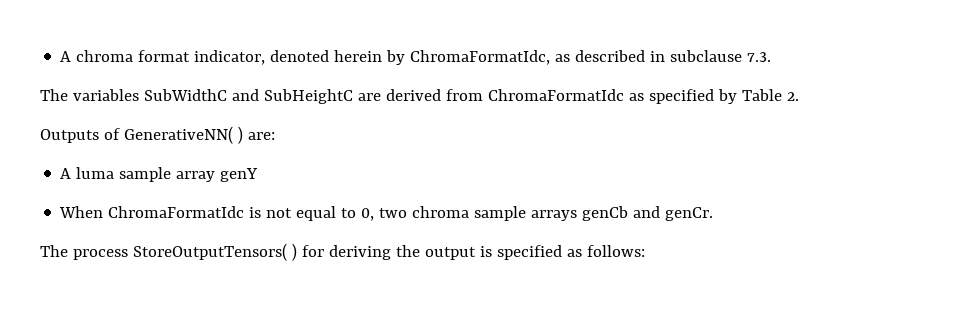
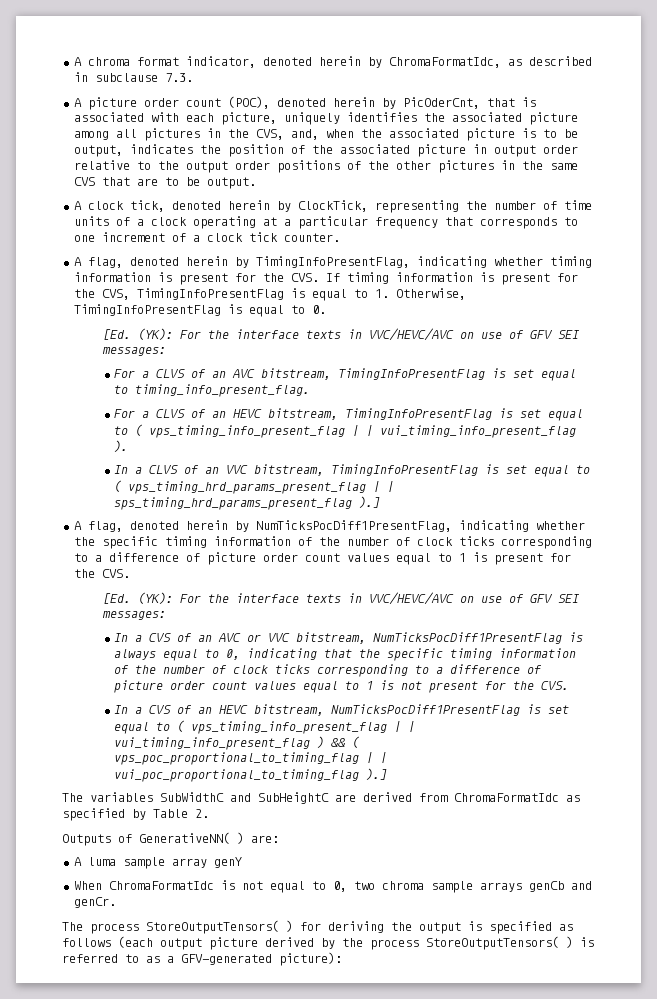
(772, 57) none -> [73,96,536,110] [73,112,578,125] [73,128,578,141] [73,144,578,157] [73,160,578,173] [73,177,256,189] [73,200,592,213] [73,216,578,229] [73,232,340,242] [73,256,592,268] [73,272,578,285] [73,288,466,301] [73,304,326,317] [102,328,580,341] [101,347,166,356] [114,368,577,381] [114,384,311,397] [114,408,584,421] [114,424,577,438] [114,440,129,452] [114,464,591,477] [114,480,395,494] [114,496,381,510] [73,520,585,532] [73,536,592,549] [73,552,571,565] [73,569,130,578] [102,592,580,605] [101,611,166,620] [114,632,584,644] [114,648,577,661] [114,664,543,677] [114,680,570,693] [114,704,570,716] [114,720,416,734] [114,736,361,750] [114,752,388,765] [114,768,388,782] // A picture order count (POC), denoted herein by PicOderCnt, that is associated with each picture, uniquely identifies the associated picture among all pictures in the CVS, and, when the associated picture is to be output, indicates the position of the associated picture in output order relative to the output order positions of the other pictures in the same CVS that are to be output. // A clock tick, denoted herein by ClockTick, representing the number of time units of a clock operating at a particular frequency that corresponds to one increment of a clock tick counter. // A flag, denoted herein by TimingInfoPresentFlag, indicating whether timing information is present for the CVS. If timing information is present for the CVS, TimingInfoPresentFlag is equal to 1. Otherwise, TimingInfoPresentFlag is equal to 0. // [Ed. (YK): For the interface texts in VVC/HEVC/AVC on use of GFV SEI messages: // For a CLVS of an AVC bitstream, TimingInfoPresentFlag is set equal to timing_info_present_flag. // For a CLVS of an HEVC bitstream, TimingInfoPresentFlag is set equal to ( vps_timing_info_present_flag | | vui_timing_info_present_flag ). // In a CLVS of an VVC bitstream, TimingInfoPresentFlag is set equal to ( vps_timing_hrd_params_present_flag | | sps_timing_hrd_params_present_flag ).] // A flag, denoted herein by NumTicksPocDiff1PresentFlag, indicating whether the specific timing information of the number of clock ticks corresponding to a difference of picture order count values equal to 1 is present for the CVS. // [Ed. (YK): For the interface texts in VVC/HEVC/AVC on use of GFV SEI messages: // In a CVS of an AVC or VVC bitstream, NumTicksPocDiff1PresentFlag is always equal to 0, indicating that the specific timing information of the number of clock ticks corresponding to a difference of picture order count values equal to 1 is not present for the CVS. // In a CVS of an HEVC bitstream, NumTicksPocDiff1PresentFlag is set equal to ( vps_timing_info_present_flag | | vui_timing_info_present_flag ) && ( vps_poc_proportional_to_timing_flag | | vui_poc_proportional_to_timing_flag ).]
[586,245,645,257] follows: -> [62,936,594,950] [62,952,342,966] follows (each output picture derived by the process StoreOutputTensors( ) is referred to as a GFV-generated picture):

